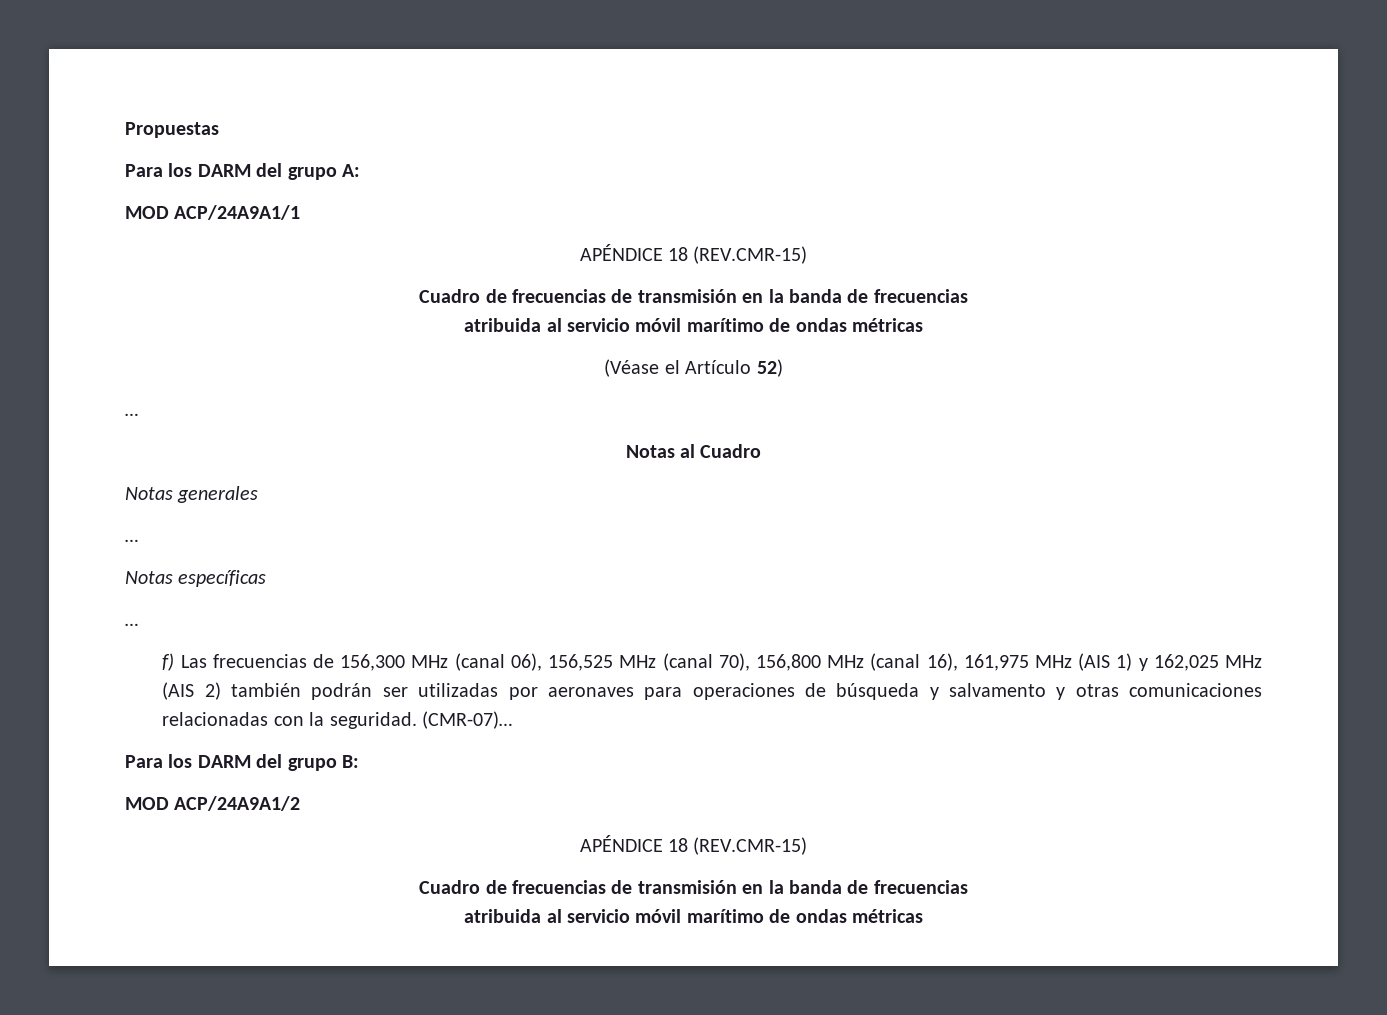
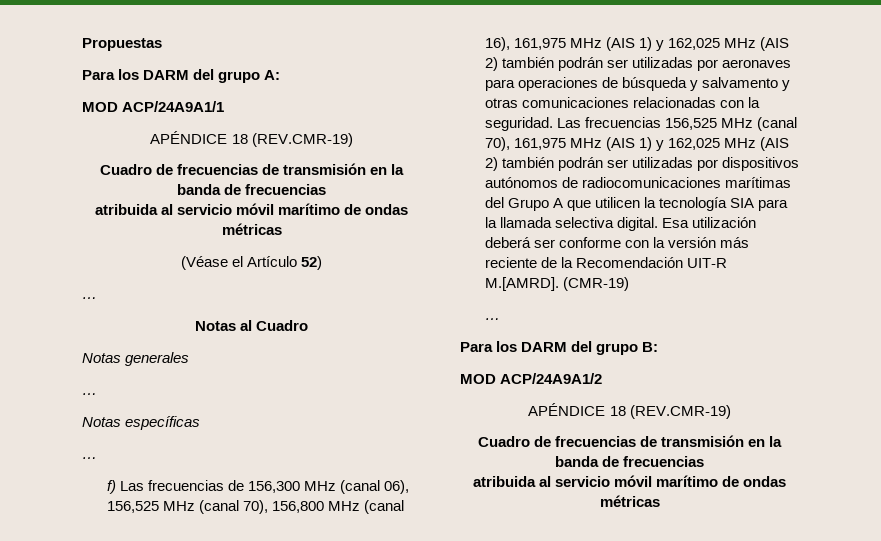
[693,246,808,264] (REV.CMR-15) -> [251,133,353,147] (REV.CMR-19)
[422,711,514,729] (CMR-07)… -> [556,117,797,131] [484,137,790,151] [484,157,799,171] [484,177,791,188] [484,197,789,211] [484,217,756,231] [484,237,749,248] [484,257,727,268] [484,277,629,291] [484,318,500,320] Las frecuencias 156,525 MHz (canal 70), 161,975 MHz (AIS 1) y 162,025 MHz (AIS 2) también podrán ser utilizadas por dispositivos autónomos de radiocomunicaciones marítimas del Grupo A que utilicen la tecnología SIA para la llamada selectiva digital. Esa utilización deberá ser conforme con la versión más reciente de la Recomendación UIT-R M.[AMRD]. (CMR-19) // …
[693,837,808,855] (REV.CMR-15) -> [629,405,731,419] (REV.CMR-19)

